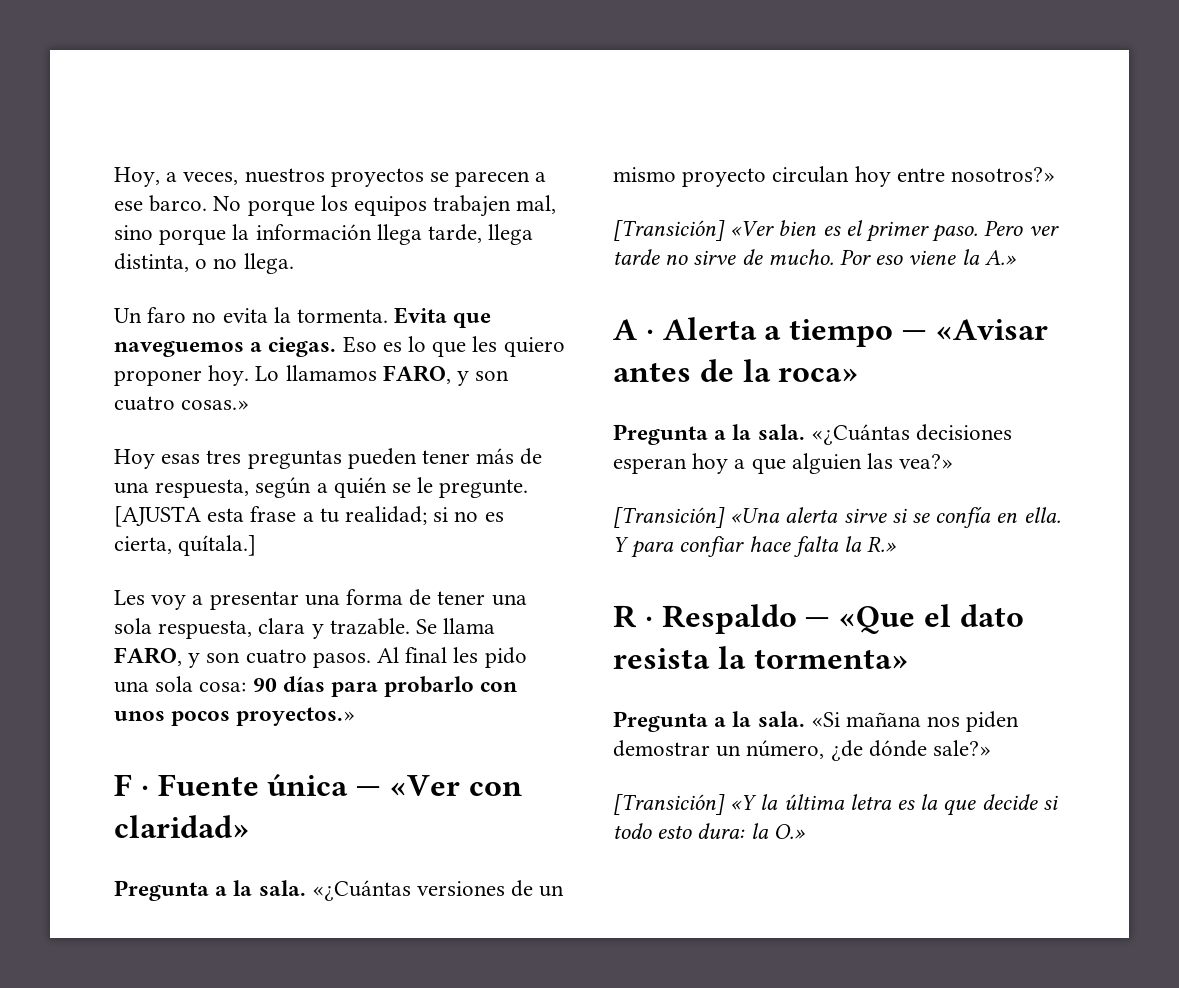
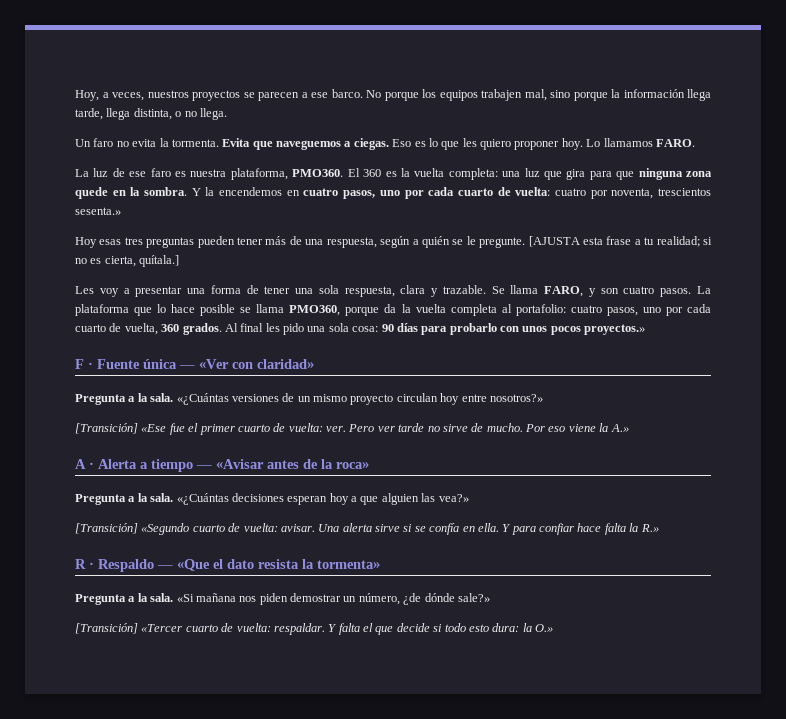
[382,365,510,386] [114,396,250,411] FARO, y son cuatro cosas.» -> [655,139,695,147] [75,168,713,180] [75,187,711,199] [75,207,121,215] FARO. // La luz de ese faro es nuestra plataforma, PMO360. El 360 es la vuelta completa: una luz que gira para que ninguna zona quede en la sombra. Y la encendemos en cuatro pasos, uno por cada cuarto de vuelta: cuatro por noventa, trescientos sesenta.»
(371, 660) none -> [697,286,712,294] [75,304,711,316] [75,323,222,335] La plataforma que lo hace posible se llama PMO360, porque da la vuelta completa al portafolio: cuatro pasos, uno por cada cuarto de vuelta, 360 grados.
[730,220,979,242] «Ver bien es el primer paso. -> [141,423,346,435] «Ese fue el primer cuarto de vuelta: ver.
[730,508,781,523] «Una -> [141,523,340,535] «Segundo cuarto de vuelta: avisar. Una
[730,794,939,810] «Y la última letra es la -> [141,623,373,635] «Tercer cuarto de vuelta: respaldar. Y falta el

